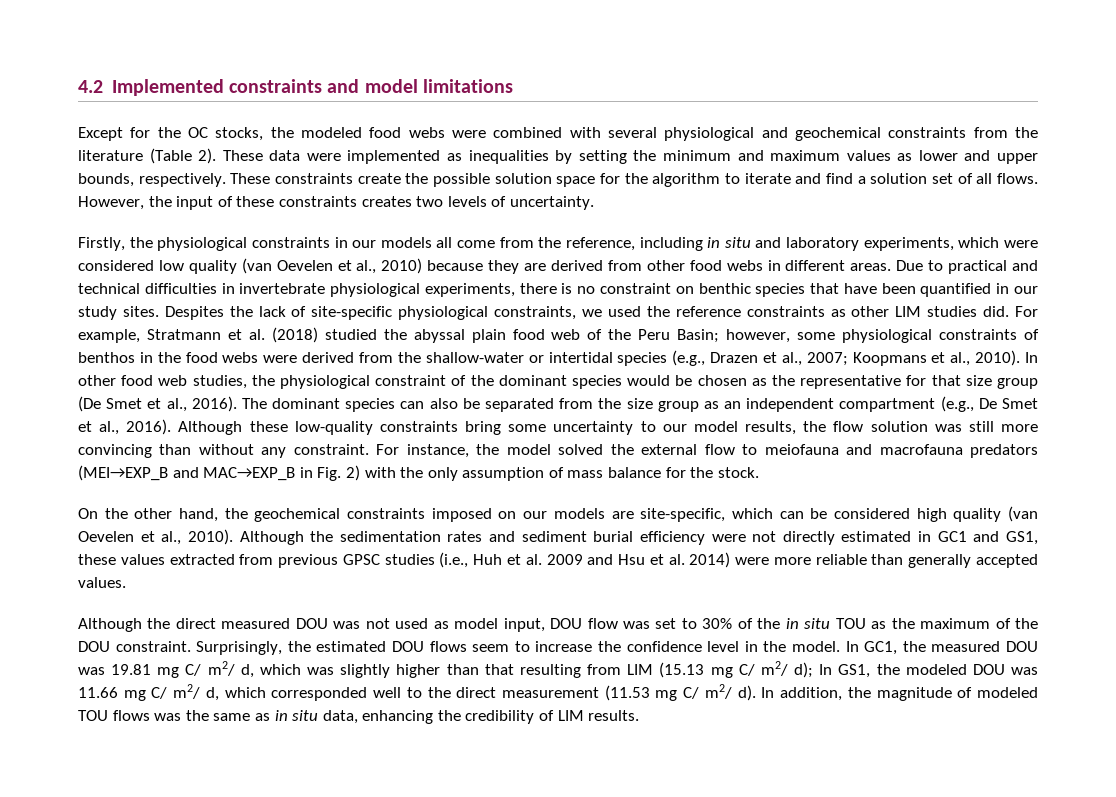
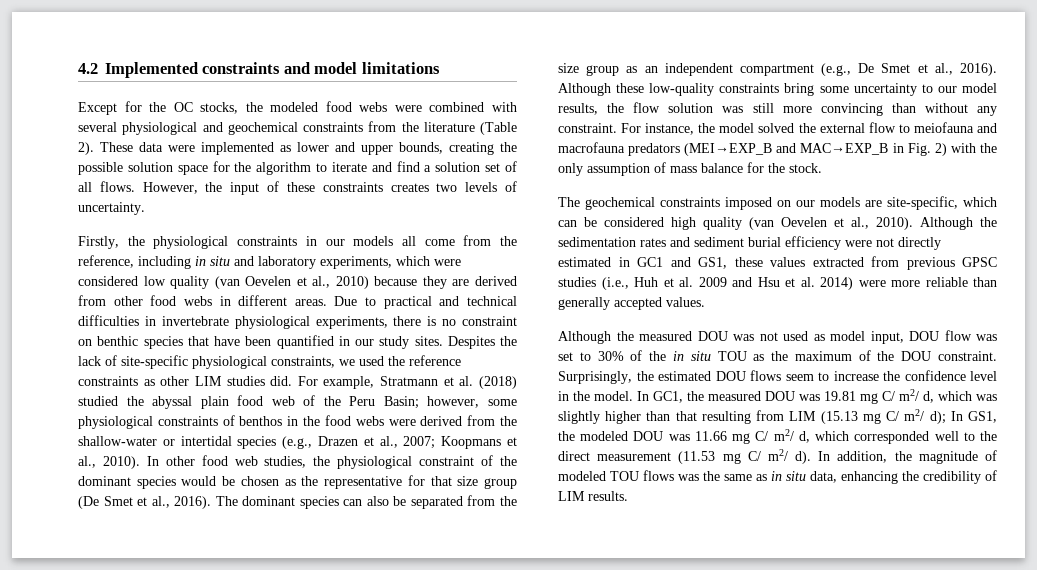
[468,150,1038,164] [78,173,401,187] inequalities by setting the minimum and maximum values as lower and upper bounds, respectively. These constraints create -> [297,142,494,155] lower and upper bounds, creating
[78,508,248,522] On the other hand, the -> [558,197,580,207] The
[175,618,216,629] direct -> (634, 336) none

